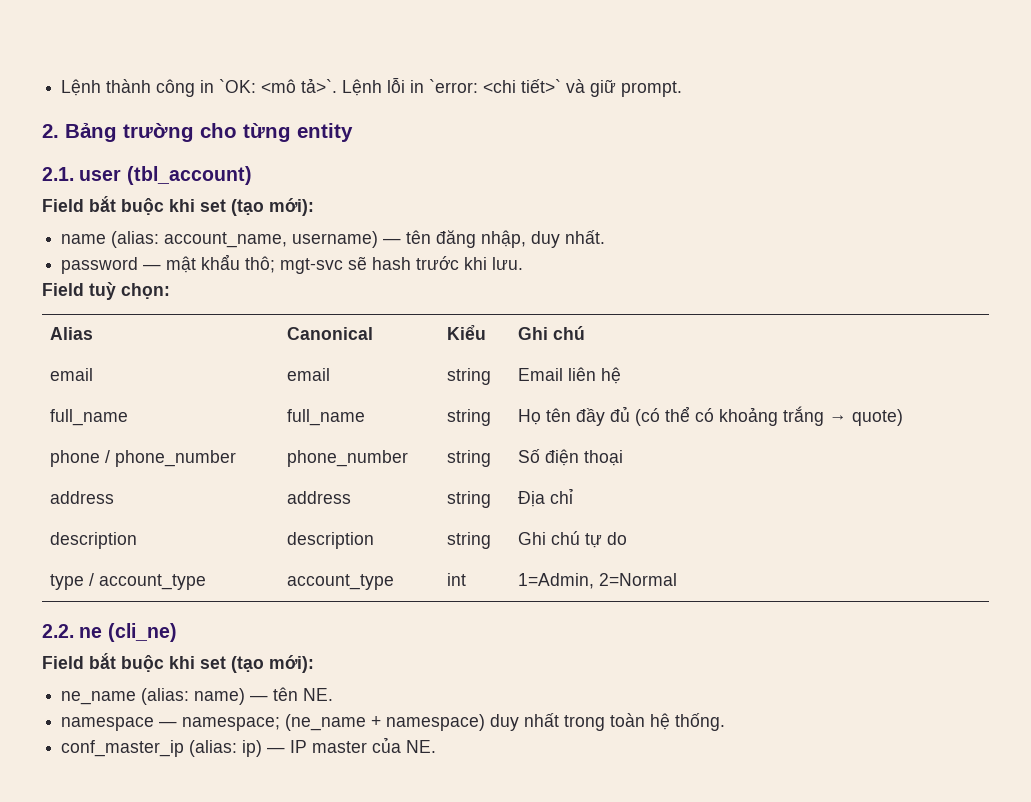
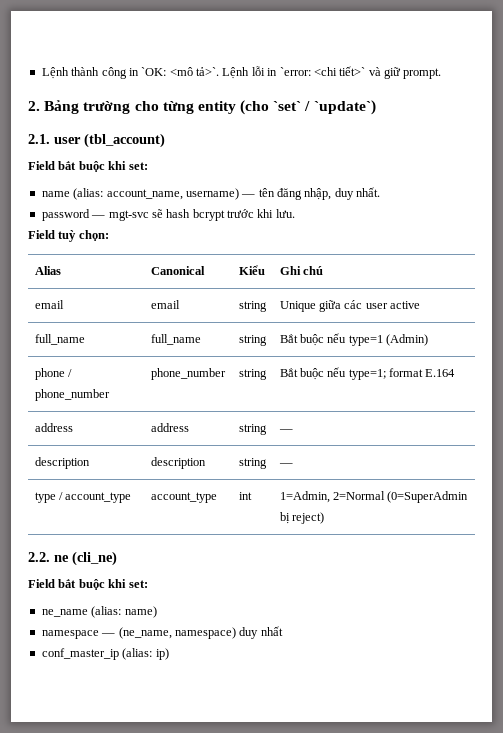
(353, 132) none -> [240,100,376,115] (cho `set` / `update`)
[200,198,314,216] set (tạo mới): -> [128,162,148,170] set:
[166,254,276,273] mật khẩu thô; -> (106, 216) none
(412, 263) none -> [192,209,225,221] bcrypt
[518,367,622,384] [50,409,129,426] [287,409,366,426] [447,409,492,426] [518,406,904,426] Email liên hệ // full_name | full_name | string | Họ tên đầy đủ (có thể có khoảng trắng → quote) -> [279,300,421,312] [34,334,85,345] [150,334,201,345] [238,335,267,346] [279,333,429,346] Unique giữa các user active // full_name | full_name | string | Bắt buộc nếu type=1 (Admin)
[518,449,624,466] Số điện thoại -> [279,367,456,380] Bắt buộc nếu type=1; format E.164
[518,488,574,507] Địa chỉ -> [278,429,293,432] —
[518,531,628,548] Ghi chú tự do -> [278,463,293,466] —
(678, 579) none -> [387,491,469,503] [279,512,324,524] (0=SuperAdmin bị reject)
[200,655,314,673] set (tạo mới): -> [128,580,148,588] set:
[250,687,334,701] — tên NE. -> (157, 612) none
[182,714,382,731] namespace; (ne_name + -> [118,627,172,639] (ne_name,
[564,713,726,731] trong toàn hệ thống. -> (283, 631) none
[267,737,437,753] — IP master của NE. -> (169, 654) none

